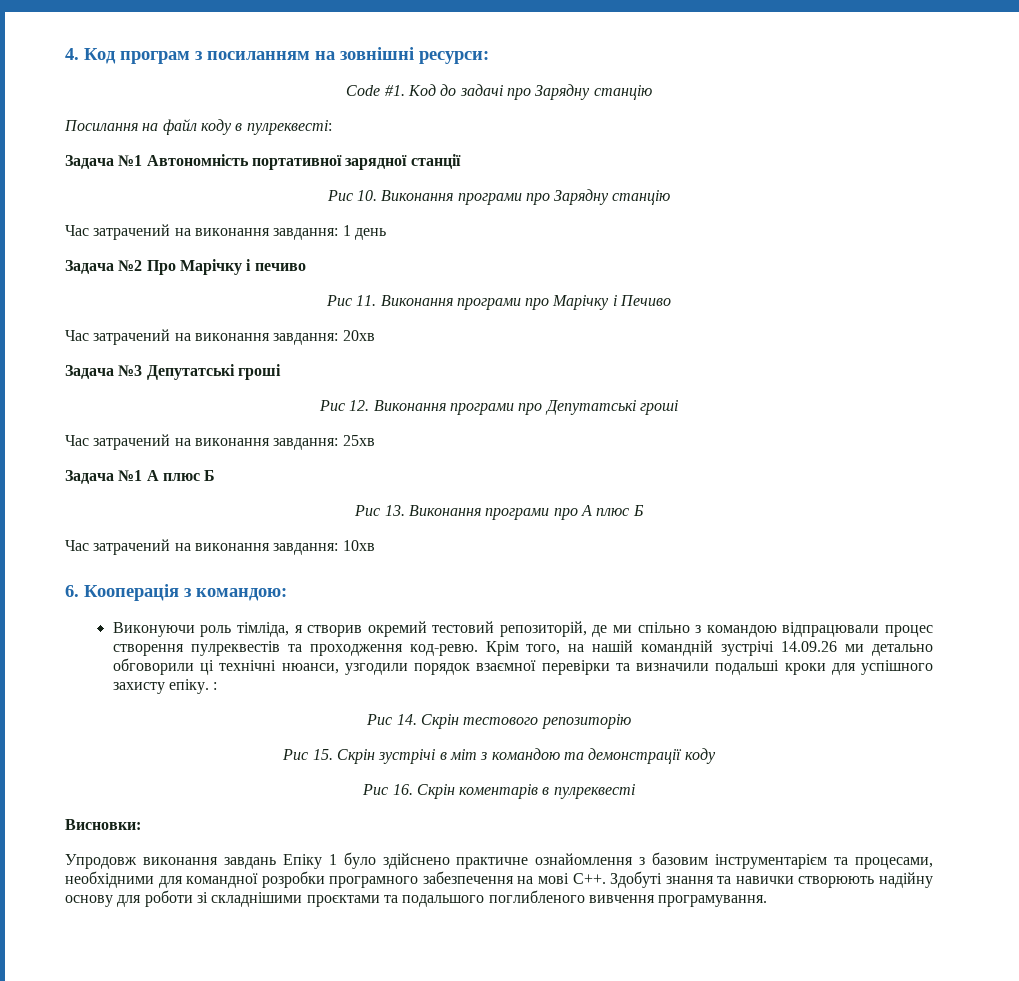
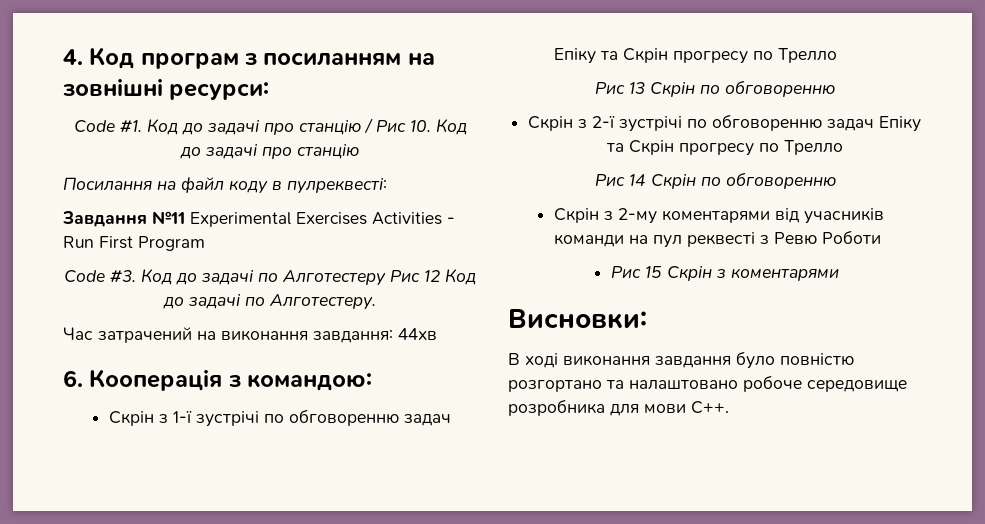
[535,84,591,100] Зарядну -> [298,118,467,135] [180,144,292,159] станцію / Рис 10. Код до задачі про
[65,154,461,170] [326,189,671,205] [65,224,386,240] [65,259,306,275] [325,295,672,310] [65,329,375,345] [65,364,281,380] [319,400,678,415] [65,434,375,450] [65,470,216,484] [354,505,644,520] [65,539,375,555] [65,584,287,601] [112,621,933,637] [112,640,933,656] [112,658,933,675] [112,679,218,694] [366,714,631,729] [282,748,716,764] [362,784,635,799] [65,819,141,830] [65,852,933,869] [65,871,933,888] [65,890,768,907] Задача №1 Автономність портативної зарядної станції // Рис 10. Виконання програми про Зарядну станцію // Час затрачений на виконання завдання: 1 день // Задача №2 Про Марічку і печиво // Рис 11. Виконання програми про Марічку і Печиво // Час затрачений на виконання завдання: 20хв // Задача №3 Депутатські гроші // Рис 12. Виконання програми про Депутатські гроші // Час затрачений на виконання завдання: 25хв // Задача №1 А плюс Б // Рис 13. Виконання програми про А плюс Б // Час затрачений на виконання завдання: 10хв // 6. Кооперація з командою: // Виконуючи роль тімліда, я створив окремий тестовий репозиторій, де ми спільно з командою відпрацювали процес створення пулреквестів та проходження код-ревю. Крім того, на нашій командній зустрічі 14.09.26 ми детально обговорили ці технічні нюанси, узгодили порядок взаємної перевірки та визначили подальші кроки для успішного захисту епіку. : // Рис 14. Скрін тестового репозиторію // Рис 15. Скрін зустрічі в міт з командою та демонстрації коду // Рис 16. Скрін коментарів в пулреквесті // Висновки: // Упродовж виконання завдань Епіку 1 було здійснено практичне ознайомлення з базовим інструментарієм та процесами, необхідними для командної розробки програмного забезпечення на мові C++. Здобуті знання та навички створюють надійну основу для роботи зі складнішими проєктами та подальшого поглибленого вивчення програмування. -> [62,211,455,227] [63,236,205,251] [64,268,476,286] [163,294,376,310] [63,327,437,343] [63,369,373,391] [108,409,451,427] [553,48,837,64] [595,80,835,97] [528,114,922,132] [605,140,843,156] [594,172,836,189] [553,208,884,224] [553,230,881,248] [610,266,839,281] [508,309,647,330] [508,351,854,369] [508,375,907,392] [508,399,729,416] Завдання №11 Experimental Exercises Activities - Run First Program // Code #3. Код до задачі по Алготестеру Рис 12 Код до задачі по Алготестеру. // Час затрачений на виконання завдання: 44хв // 6. Кооперація з командою: // Скрін з 1-ї зустрічі по обговоренню задач Епіку та Скрін прогресу по Трелло // Рис 13 Скрін по обговоренню // Скрін з 2-ї зустрічі по обговоренню задач Епіку та Скрін прогресу по Трелло // Рис 14 Скрін по обговоренню // Скрін з 2-му коментарями від учасників команди на пул реквесті з Ревю Роботи // Рис 15 Скрін з коментарями // Висновки: // В ході виконання завдання було повністю розгортано та налаштовано робоче середовище розробника для мови C++.

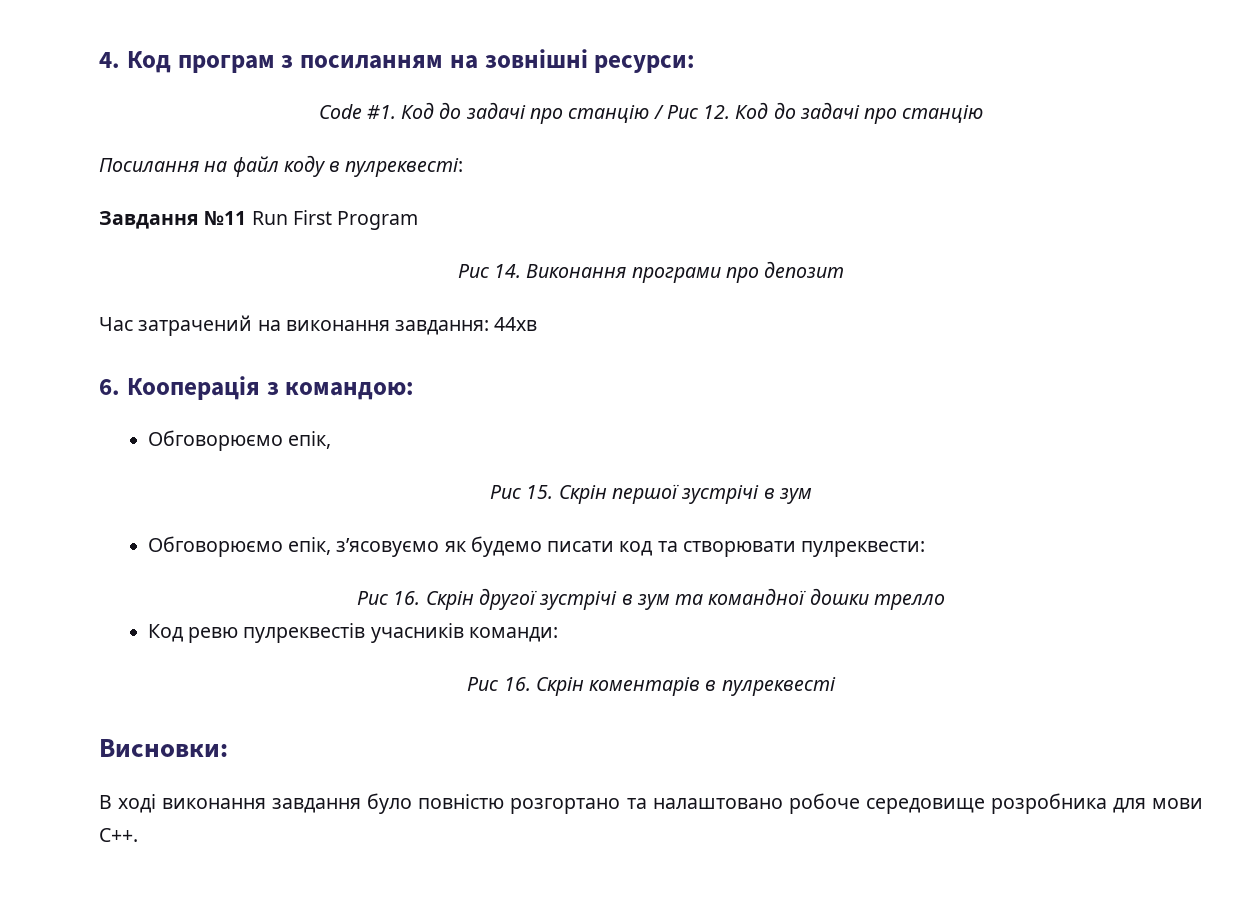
[409,120,431,132] 10. -> [703,105,731,119] 12.
[190,212,455,227] Experimental Exercises Activities - -> (247, 218) none
[64,268,476,286] [163,294,376,310] Code #3. Код до задачі по Алготестеру Рис 12 Код до задачі по Алготестеру. -> [457,261,845,283] Рис 14. Виконання програми про депозит
[108,409,451,427] [553,48,837,64] [595,80,835,97] [528,114,922,132] [605,140,843,156] [594,172,836,189] [553,208,884,224] [553,230,881,248] [610,266,839,281] Скрін з 1-ї зустрічі по обговоренню задач Епіку та Скрін прогресу по Трелло // Рис 13 Скрін по обговоренню // Скрін з 2-ї зустрічі по обговоренню задач Епіку та Скрін прогресу по Трелло // Рис 14 Скрін по обговоренню // Скрін з 2-му коментарями від учасників команди на пул реквесті з Ревю Роботи // Рис 15 Скрін з коментарями -> [147,430,332,451] [490,484,812,504] [147,536,926,557] [357,588,945,610] [147,623,558,643] [467,677,836,696] Обговорюємо епік, // Рис 15. Скрін першої зустрічі в зум // Обговорюємо епік, з’ясовуємо як будемо писати код та створювати пулреквести: // Рис 16. Скрін другої зустрічі в зум та командної дошки трелло // Код ревю пулреквестів учасників команди: // Рис 16. Скрін коментарів в пулреквесті

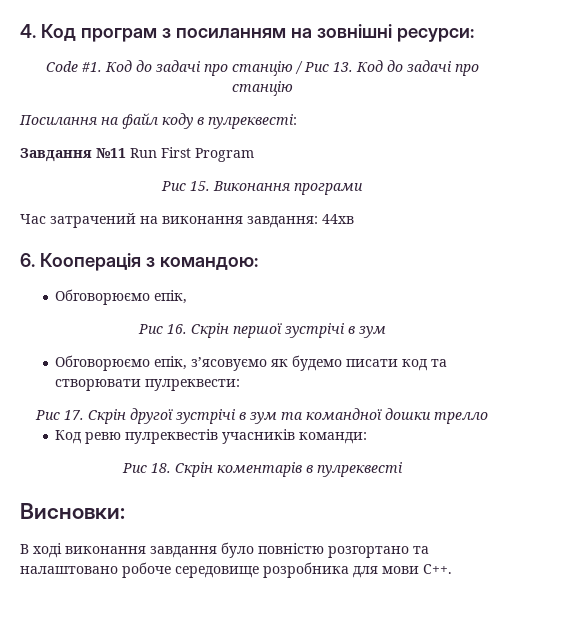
[703,105,731,119] 12. -> [332,62,353,72] 13.
[494,264,522,278] 14. -> [190,181,210,191] 15.
[725,261,845,283] про депозит -> (363, 189) none
[526,485,554,499] 15. -> [166,324,187,334] 16.
[393,591,421,605] 16. -> [64,410,84,420] 17.
[503,677,531,691] 16. -> [150,463,171,473] 18.

